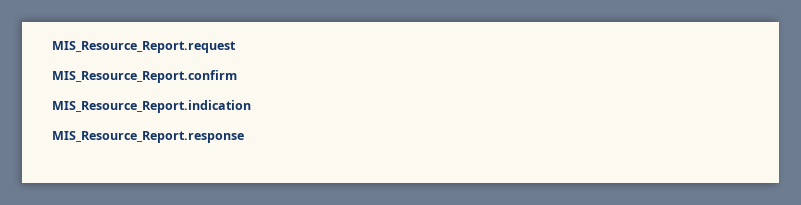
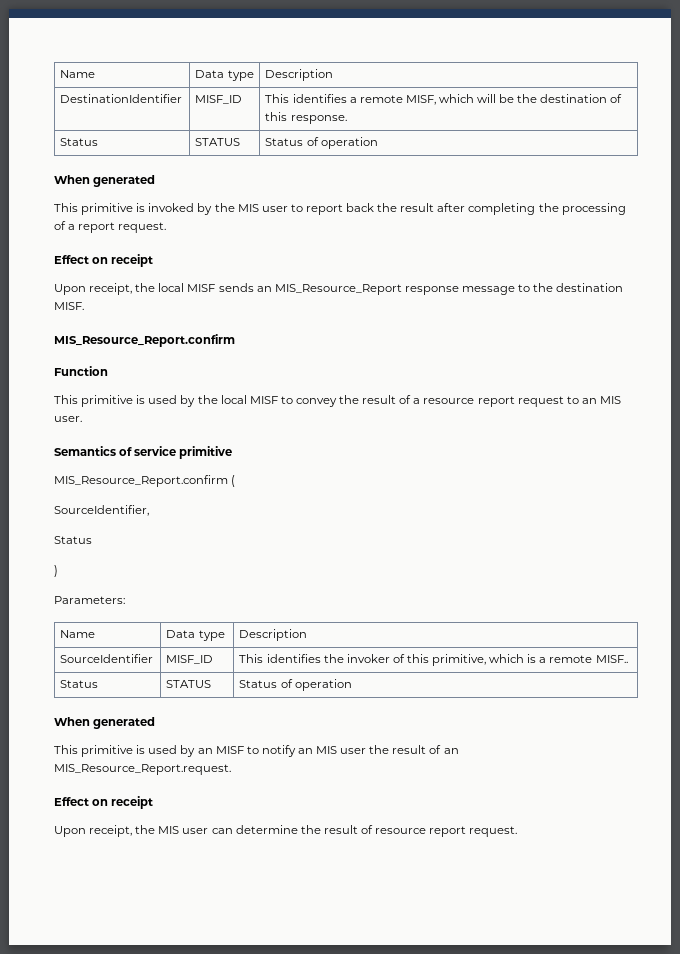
[52,41,236,53] [52,70,237,83] [52,100,251,113] [52,131,244,143] MIS_Resource_Report.request // MIS_Resource_Report.confirm // MIS_Resource_Report.indication // MIS_Resource_Report.response -> [60,70,96,78] [195,70,254,81] [265,69,334,81] [60,94,183,103] [195,95,243,104] [265,94,623,105] [265,112,347,124] [60,138,99,146] [195,138,241,146] [265,137,378,149] [54,175,156,187] [54,203,626,215] [54,221,167,233] [54,254,154,267] [54,283,624,295] [54,302,84,310] [54,334,235,347] [54,366,108,376] [54,395,621,407] [54,416,82,422] [54,446,233,459] [54,475,236,487] [54,505,149,516] [54,536,92,544] [54,565,58,577] [54,596,125,604] [60,630,96,638] [166,630,225,641] [239,629,308,641] [60,654,154,663] [166,655,214,664] [239,654,628,666] [60,680,99,688] [166,680,212,688] [239,679,352,691] [54,717,156,729] [54,745,459,757] [54,764,231,775] [54,796,154,809] [54,825,518,837] Name | Data type | Description // DestinationIdentifier | MISF_ID | This identifies a remote MISF, which will be the destination of this response. // Status | STATUS | Status of operation // When generated // This primitive is invoked by the MIS user to report back the result after completing the processing of a report request. // Effect on receipt // Upon receipt, the local MISF sends an MIS_Resource_Report response message to the destination MISF. // MIS_Resource_Report.confirm // Function // This primitive is used by the local MISF to convey the result of a resource report request to an MIS user. // Semantics of service primitive // MIS_Resource_Report.confirm ( // SourceIdentifier, // Status // ) // Parameters: // Name | Data type | Description // SourceIdentifier | MISF_ID | This identifies the invoker of this primitive, which is a remote MISF.. // Status | STATUS | Status of operation // When generated // This primitive is used by an MISF to notify an MIS user the result of an MIS_Resource_Report.request. // Effect on receipt // Upon receipt, the MIS user can determine the result of resource report request.

